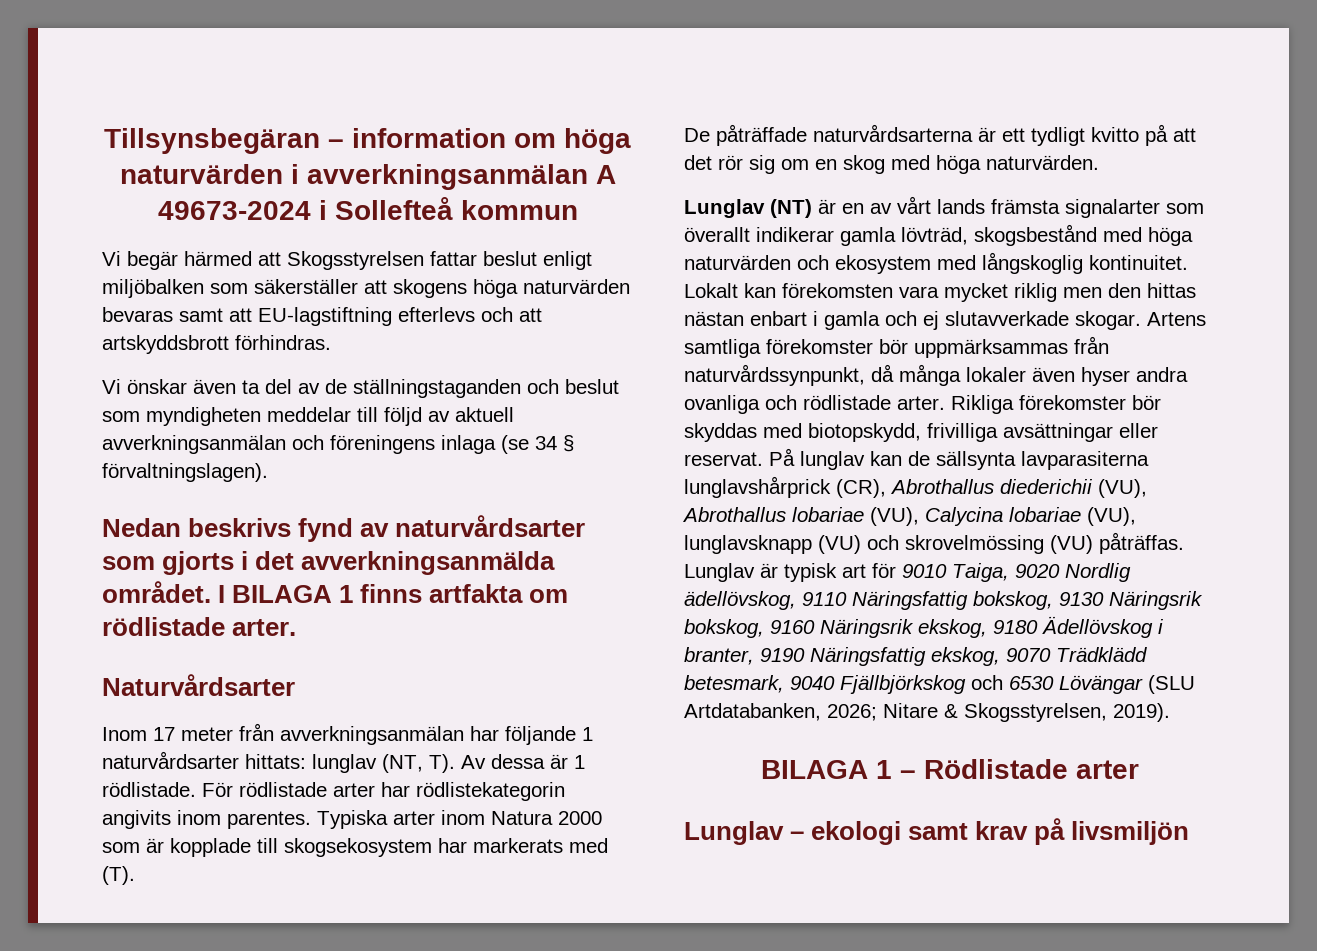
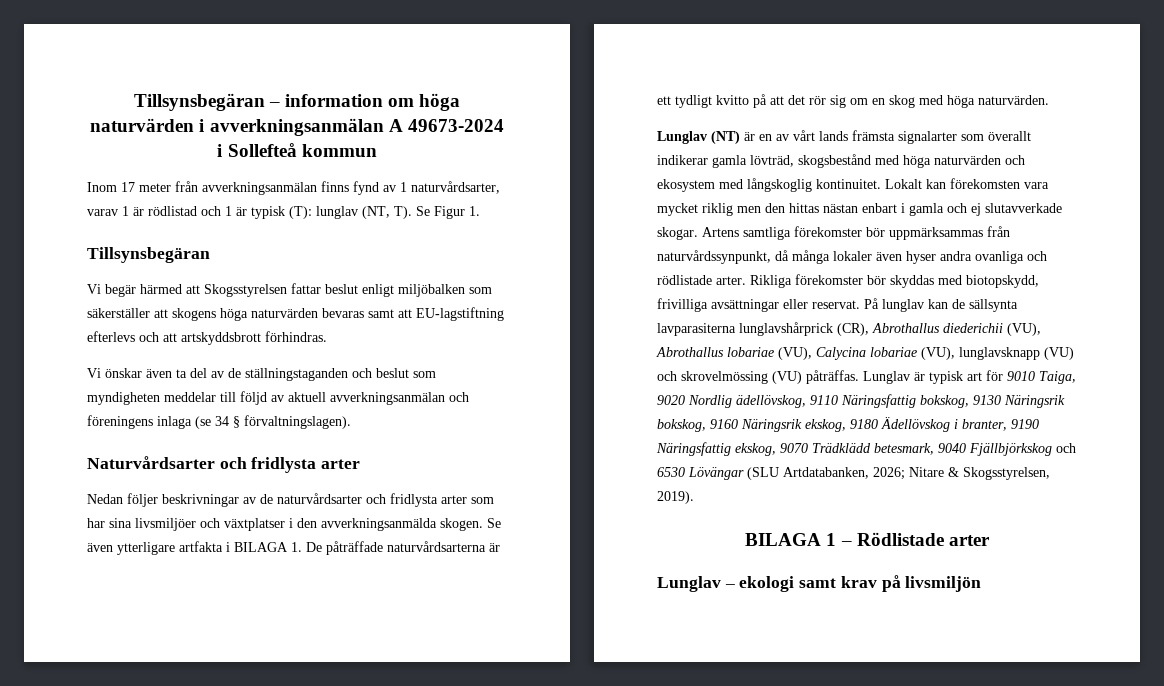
(578, 210) none -> [87,181,500,195] [87,206,480,219] [87,247,210,263] // Inom 17 meter från avverkningsanmälan finns fynd av 1 naturvårdsarter, varav 1 är rödlistad och 1 är typisk (T): lunglav (NT, T). Se Figur 1. // Tillsynsbegäran
[102,515,586,542] [102,551,556,575] [102,581,569,603] [102,617,297,636] [102,674,295,696] [102,723,593,745] [102,751,585,773] [102,782,565,801] [102,810,602,829] [102,838,608,857] [102,866,135,885] Nedan beskrivs fynd av naturvårdsarter som gjorts i det avverkningsanmälda området. I BILAGA 1 finns artfakta om rödlistade arter. // Naturvårdsarter // Inom 17 meter från avverkningsanmälan har följande 1 naturvårdsarter hittats: lunglav (NT, T). Av dessa är 1 rödlistade. För rödlistade arter har rödlistekategorin angivits inom parentes. Typiska arter inom Natura 2000 som är kopplade till skogsekosystem har markerats med (T). // -> [87,456,361,473] [87,493,494,507] [87,518,501,531] [87,541,302,555] Naturvårdsarter och fridlysta arter // Nedan följer beskrivningar av de naturvårdsarter och fridlysta arter som har sina livsmiljöer och växtplatser i den avverkningsanmälda skogen. Se även ytterligare artfakta i BILAGA 1.

